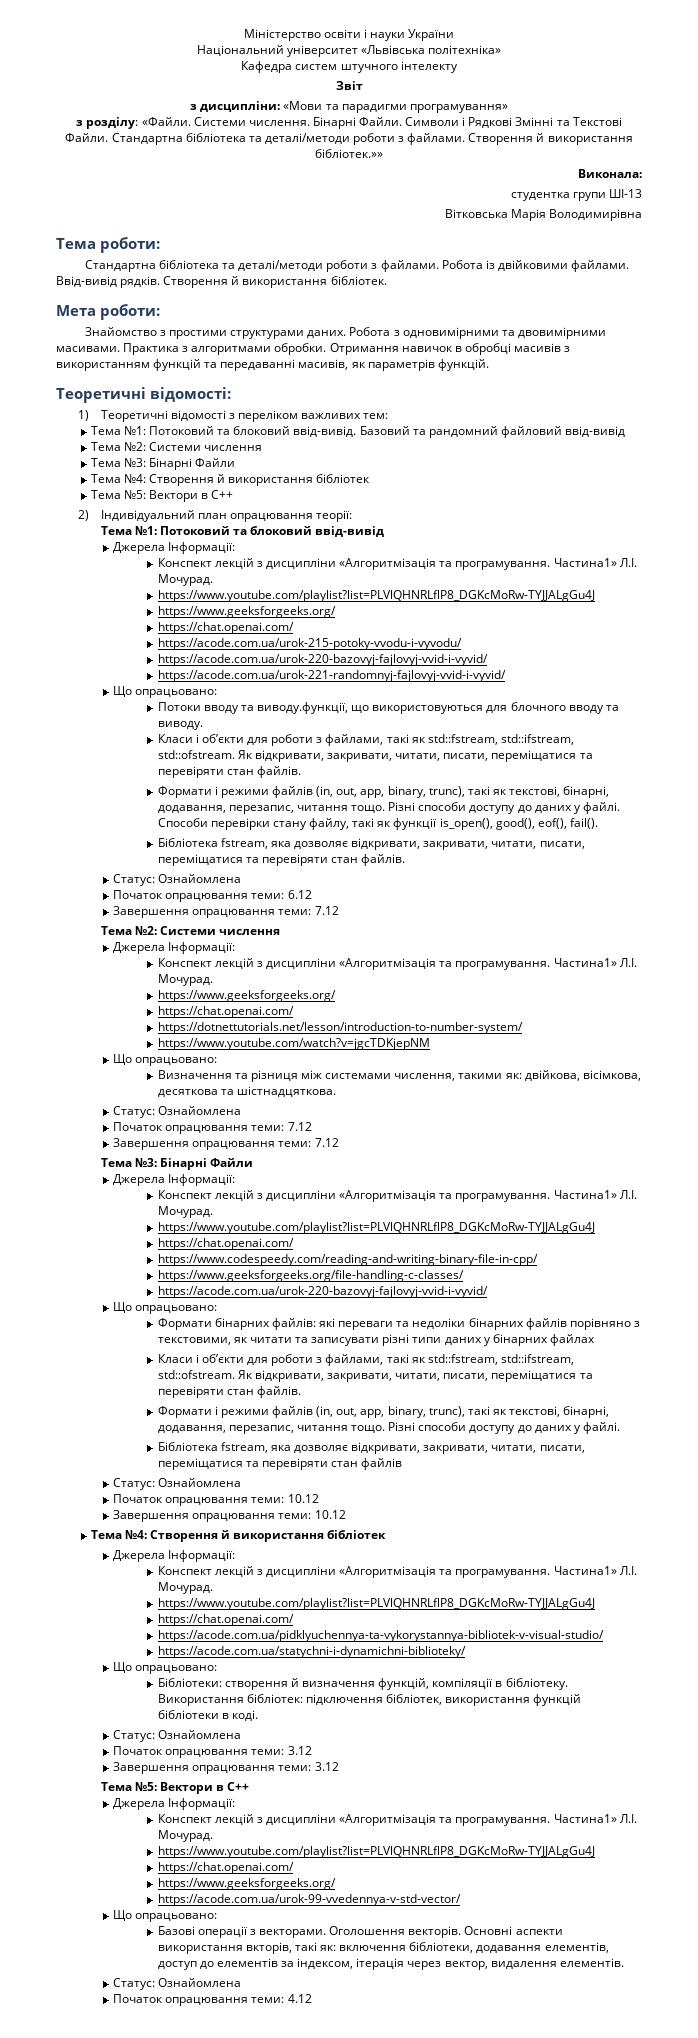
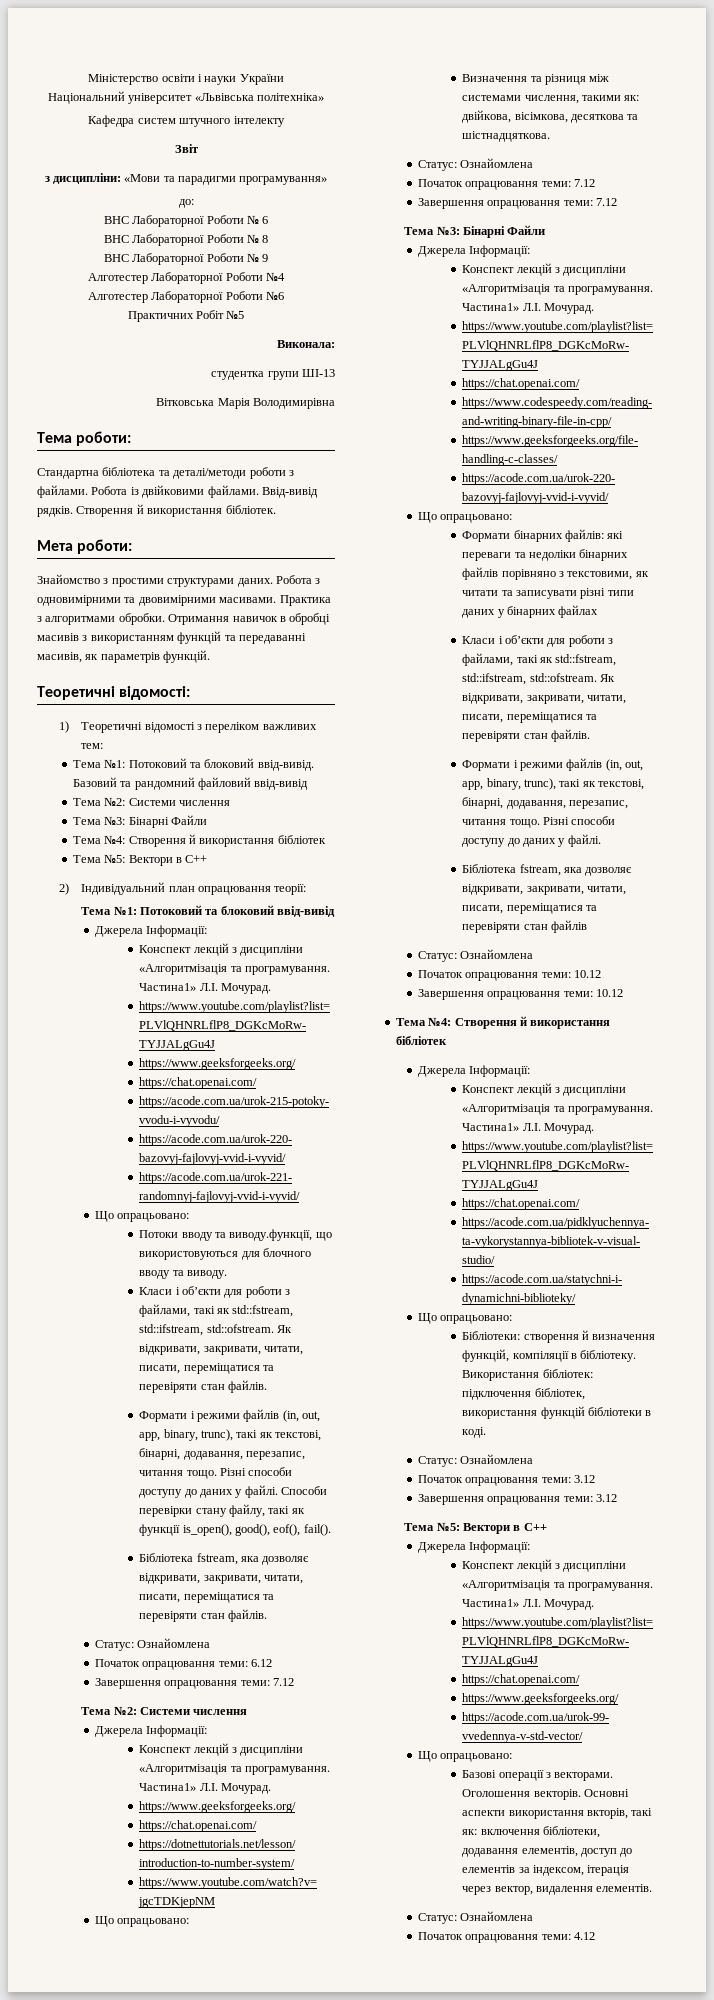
[76,117,622,129] [65,133,633,145] [315,149,383,158] з розділу: «Файли. Системи числення. Бінарні Файли. Символи і Рядкові Змінні та Текстові Файли. Стандартна бібліотека та деталі/методи роботи з файлами. Створення й використання бібліотек.»» -> [178,199,194,208] [103,215,269,227] [103,234,269,246] [103,253,269,265] [87,272,286,284] [87,291,285,303] [127,310,245,322] до: // ВНС Лабораторної Роботи № 6 // ВНС Лабораторної Роботи № 8 // ВНС Лабораторної Роботи № 9 // Алготестер Лабораторної Роботи №4 // Алготестер Лабораторної Роботи №6 // Практичних Робіт №5

